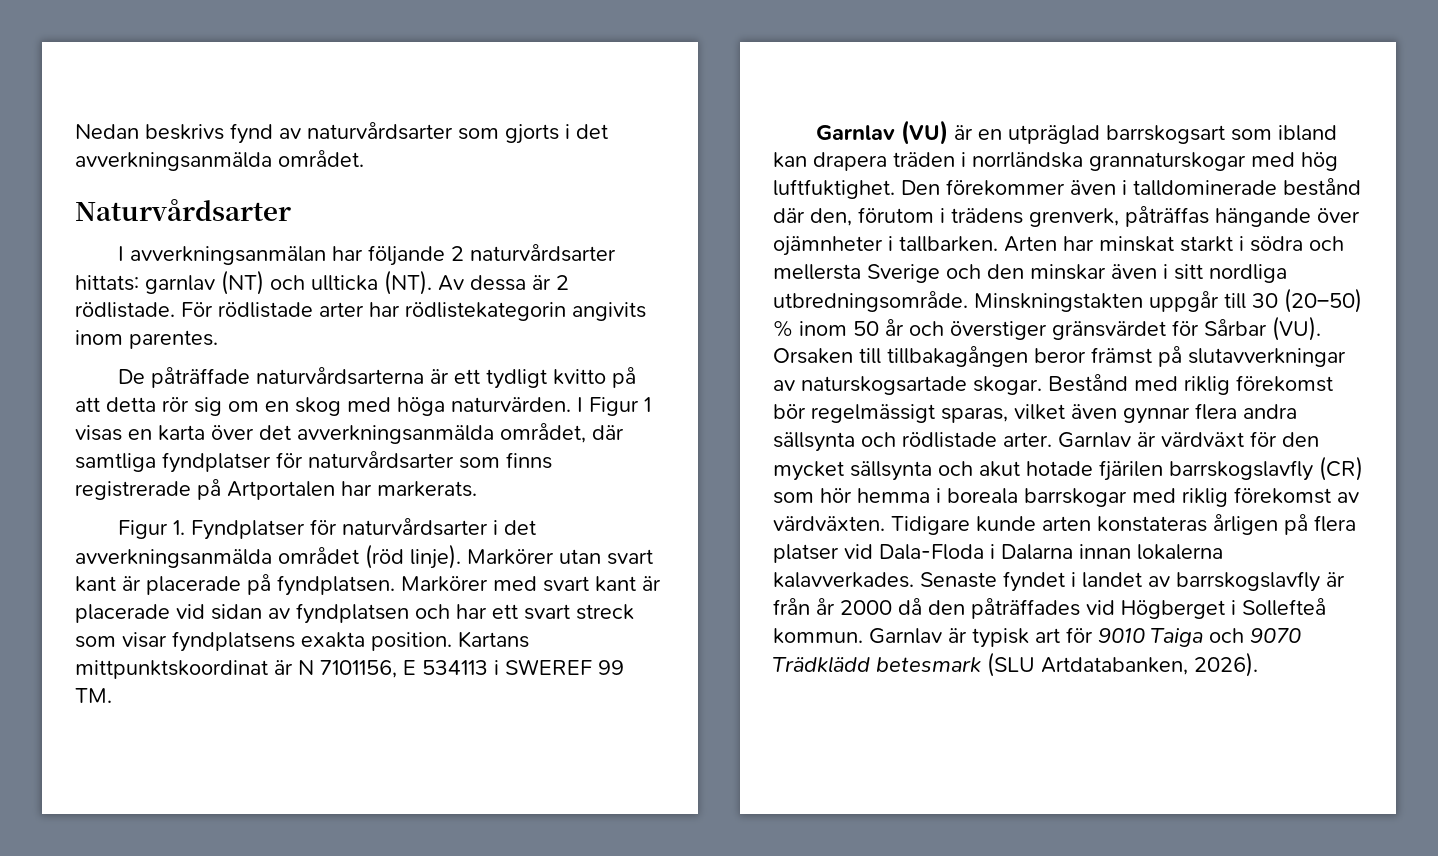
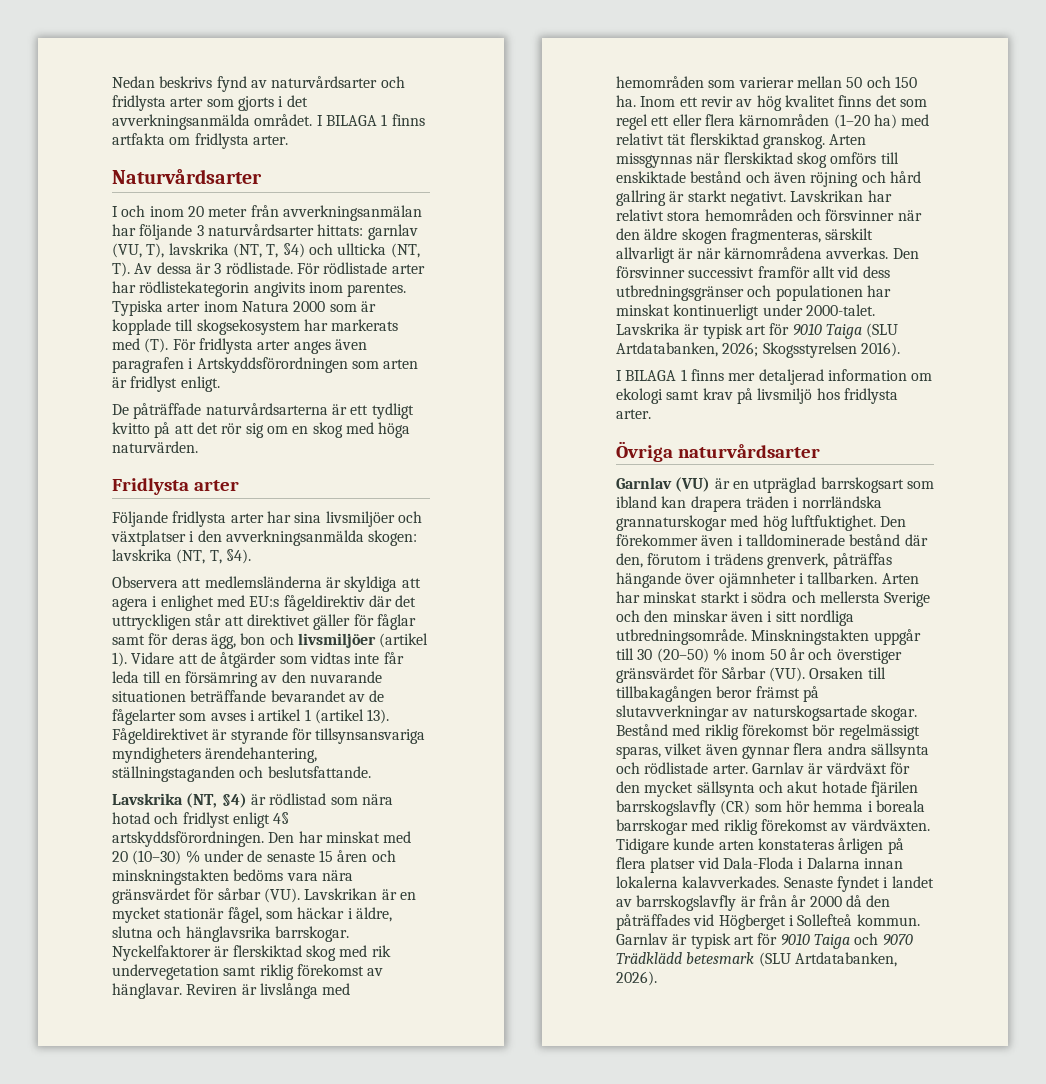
(453, 131) none -> [380,76,405,88] [112,95,204,111] och fridlysta arter
[75,199,291,221] [118,246,125,261] // Naturvårdsarter // I -> [316,114,425,126] [112,133,288,149] [112,169,262,184] [112,205,279,217] I BILAGA 1 finns artfakta om fridlysta arter. // Naturvårdsarter // I och inom 20 meter från
[451,246,465,261] 2 -> [196,225,204,236] 3
[221,270,432,295] (NT) och ullticka (NT). -> [112,243,420,258] [112,262,130,277] (VU, T), lavskrika (NT, T, §4) och ullticka (NT, T).
[556,275,569,290] 2 -> [214,263,222,274] 3
(218, 339) none -> [112,300,376,316] [112,319,399,335] [112,338,367,354] [112,357,419,373] [112,376,220,392] Typiska arter inom Natura 2000 som är kopplade till skogsekosystem har markerats med (T). För fridlysta arter anges även paragrafen i Artskyddsförordningen som arten är fridlyst enligt.
[106,397,156,412] detta -> [196,422,218,434] det
[577,397,651,416] [75,423,624,444] [75,451,552,473] [75,479,477,500] [118,518,537,540] [75,544,653,569] [75,574,661,596] [75,603,634,624] [75,631,529,652] [75,659,624,679] [75,688,112,703] I Figur 1 visas en karta över det avverkningsanmälda området, där samtliga fyndplatser för naturvårdsarter som finns registrerade på Artportalen har markerats. // Figur 1. Fyndplatser för naturvårdsarter i det avverkningsanmälda området (röd linje). Markörer utan svart kant är placerade på fyndplatsen. Markörer med svart kant är placerade vid sidan av fyndplatsen och har ett svart streck som visar fyndplatsens exakta position. Kartans mittpunktskoordinat är N 7101156, E 534113 i SWEREF 99 TM. -> [112,478,239,495] [112,511,422,527] [111,530,418,546] [112,549,251,564] [112,576,421,592] [112,595,417,611] [112,614,416,630] [112,633,429,649] [112,652,404,668] [112,671,382,687] [112,690,385,702] [112,709,390,725] [112,728,426,744] [112,747,318,763] [112,766,371,782] [112,793,393,808] [112,812,290,828] [112,831,412,847] [112,850,396,865] [112,869,353,885] [112,888,416,904] [112,907,392,923] [112,926,349,942] [112,945,391,961] [112,964,384,980] [112,983,351,999] [616,76,917,88] [616,95,927,111] [616,114,930,130] [616,133,867,149] [616,152,899,168] [616,171,921,187] [616,190,892,206] [616,209,922,221] [616,228,874,244] [616,247,919,263] [616,266,890,278] [616,285,891,301] [616,304,875,320] [616,323,899,339] [616,342,900,358] [616,369,933,385] [616,388,898,404] [616,409,651,419] [616,441,820,462] // Fridlysta arter // Följande fridlysta arter har sina livsmiljöer och växtplatser i den avverkningsanmälda skogen: lavskrika (NT, T, §4). // Observera att medlemsländerna är skyldiga att agera i enlighet med EU:s fågeldirektiv där det uttryckligen står att direktivet gäller för fåglar samt för deras ägg, bon och livsmiljöer (artikel 1). Vidare att de åtgärder som vidtas inte får leda till en försämring av den nuvarande situationen beträffande bevarandet av de fågelarter som avses i artikel 1 (artikel 13). Fågeldirektivet är styrande för tillsynsansvariga myndigheters ärendehantering, ställningstaganden och beslutsfattande. // Lavskrika (NT, §4) är rödlistad som nära hotad och fridlyst enligt 4§ artskyddsförordningen. Den har minskat med 20 (10–30) % under de senaste 15 åren och minskningstakten bedöms vara nära gränsvärdet för sårbar (VU). Lavskrikan är en mycket stationär fågel, som häckar i äldre, slutna och hänglavsrika barrskogar. Nyckelfaktorer är flerskiktad skog med rik undervegetation samt riklig förekomst av hänglavar. Reviren är livslånga med hemområden som varierar mellan 50 och 150 ha. Inom ett revir av hög kvalitet finns det som regel ett eller flera kärnområden (1–20 ha) med relativt tät flerskiktad granskog. Arten missgynnas när flerskiktad skog omförs till enskiktade bestånd och även röjning och hård gallring är starkt negativt. Lavskrikan har relativt stora hemområden och försvinner när den äldre skogen fragmenteras, särskilt allvarligt är när kärnområdena avverkas. Den försvinner successivt framför allt vid dess utbredningsgränser och populationen har minskat kontinuerligt under 2000-talet. Lavskrika är typisk art för 9010 Taiga (SLU Artdatabanken, 2026; Skogsstyrelsen 2016). // I BILAGA 1 finns mer detaljerad information om ekologi samt krav på livsmiljö hos fridlysta arter. // Övriga naturvårdsarter

